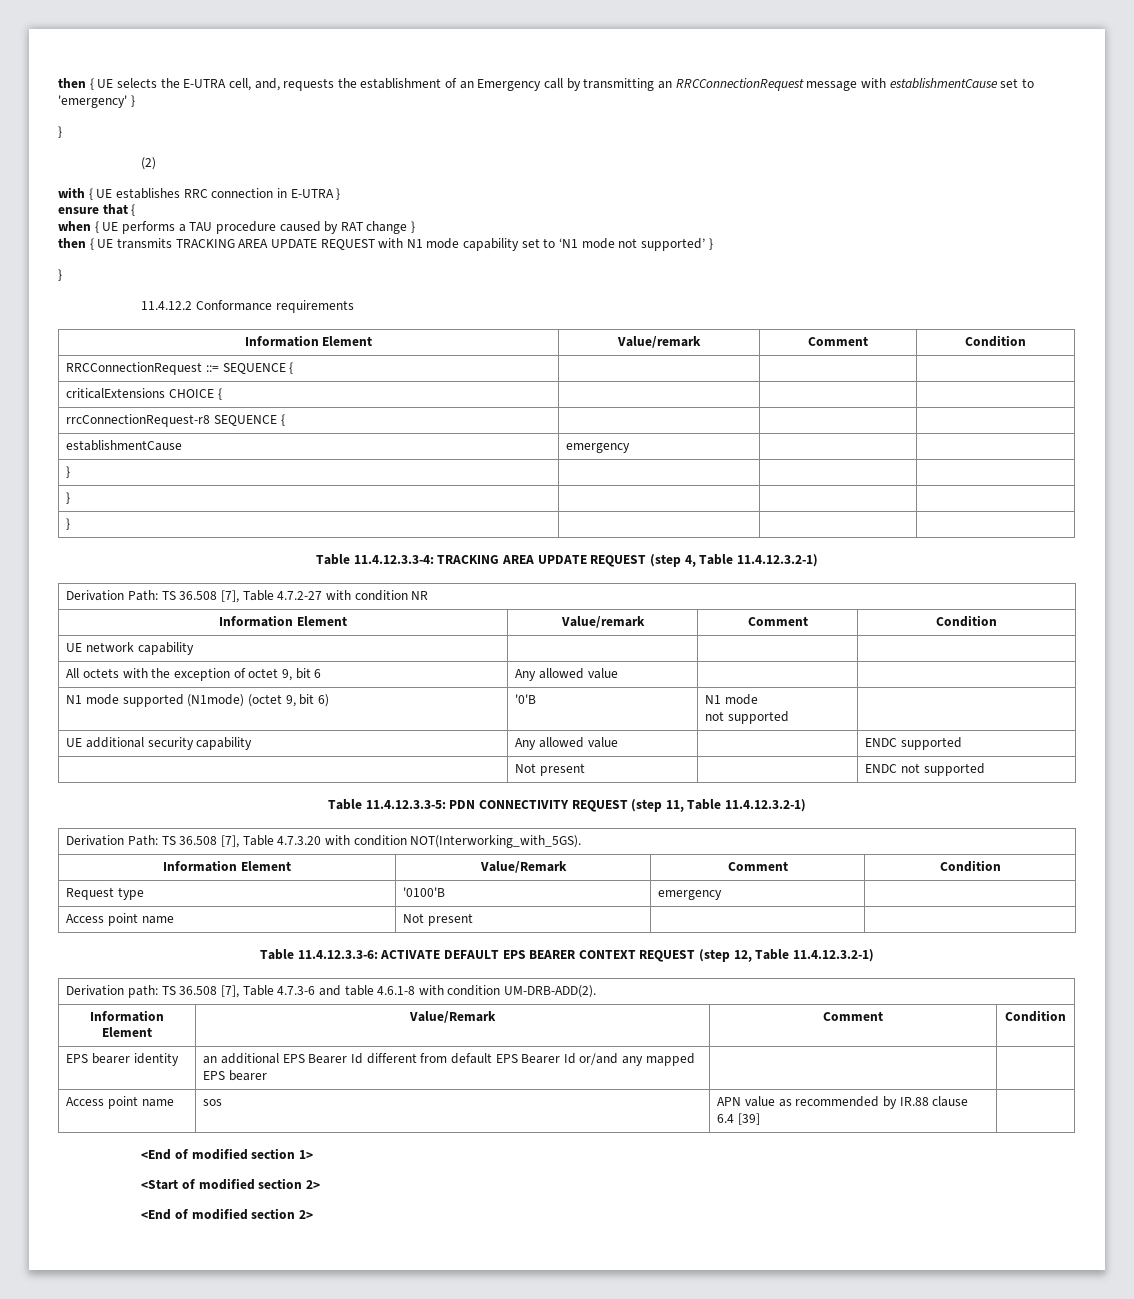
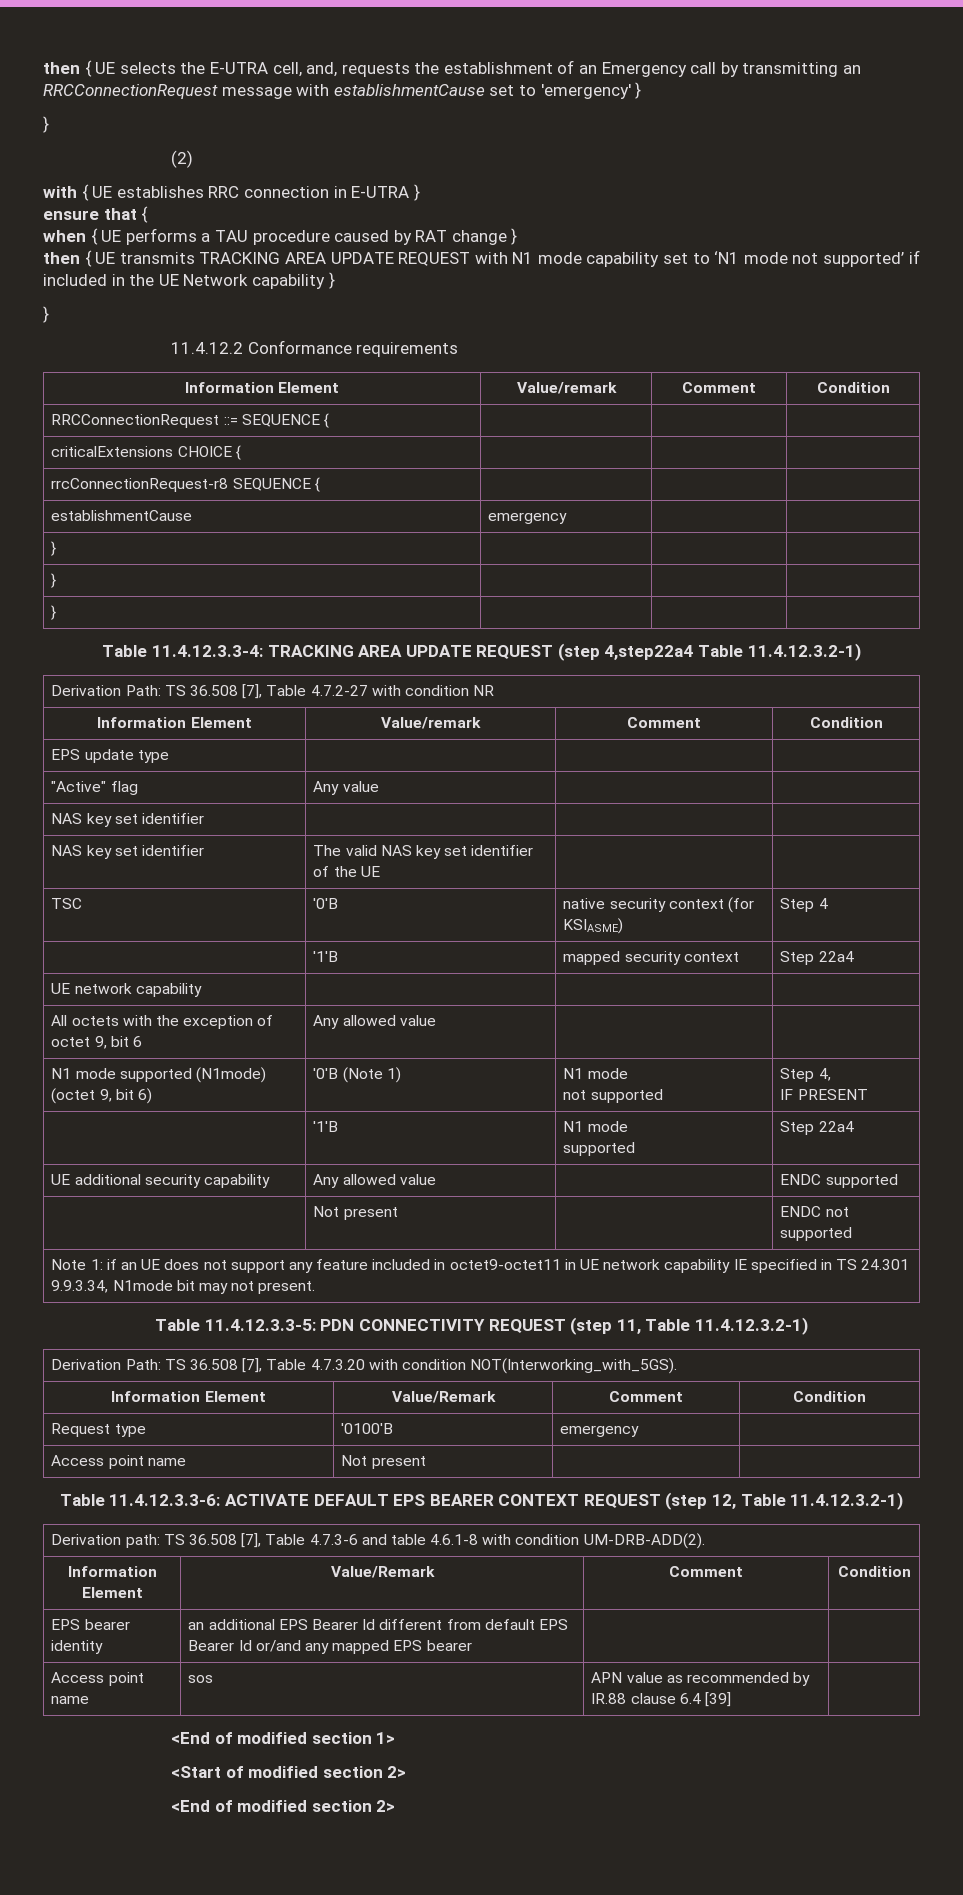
(705, 244) none -> [908,250,920,264] [43,274,325,289] if included in the UE Network capability
[684,555,696,567] 4, -> [604,645,694,660] 4,step22a4
(997, 621) none -> [51,749,169,763] [51,781,138,795] [313,781,379,795] [51,813,204,827] [51,845,204,859] [313,845,534,859] [313,866,380,877] [51,898,83,909] [313,898,339,909] [563,897,754,913] [563,918,624,934] [780,898,828,912] [313,951,339,962] [563,951,739,965] [780,951,854,965] // EPS update type | | | // "Active" flag | Any value | | // NAS key set identifier | | | // NAS key set identifier | The valid NAS key set identifier of the UE | | // TSC | '0'B | native security context (for KSIASME) | Step 4 // | '1'B | mapped security context | Step 22a4
(537, 699) none -> [342,1067,401,1083] (Note 1)
(790, 717) none -> [780,1068,831,1082] [780,1089,868,1100] [313,1121,339,1132] [563,1121,628,1132] [563,1142,636,1156] [780,1121,854,1135] Step 4, // IF PRESENT // | '1'B | N1 mode // supported | Step 22a4
(985, 769) none -> [51,1259,910,1273] [51,1280,316,1294] // Note 1: if an UE does not support any feature included in octet9-octet11 in UE network capability IE specified in TS 24.301 9.9.3.34, N1mode bit may not present.

